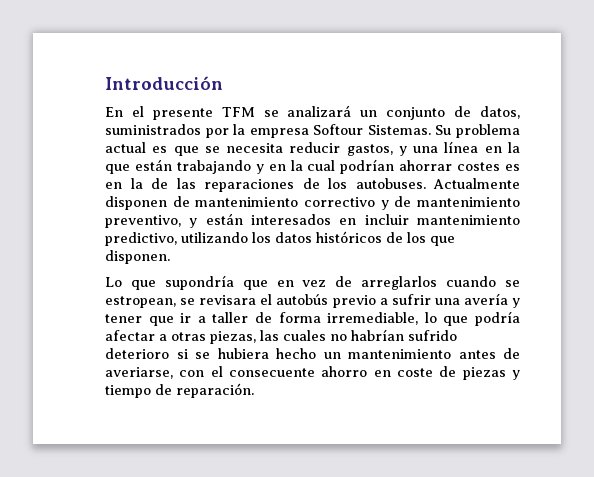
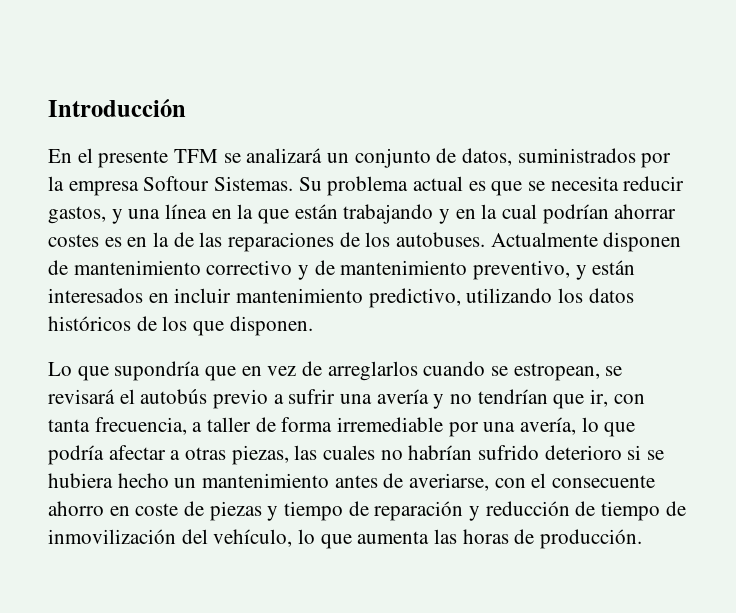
[199,295,257,305] revisara -> [48,389,115,404] revisará
[105,312,419,326] tener que ir a taller de forma irremediable, -> [450,389,645,409] [48,417,577,437] no tendrían que ir, con tanta frecuencia, a taller de forma irremediable por una avería,
[176,383,254,398] reparación. -> [374,501,686,521] [48,529,643,549] reparación y reducción de tiempo de inmovilización del vehículo, lo que aumenta las horas de producción.

